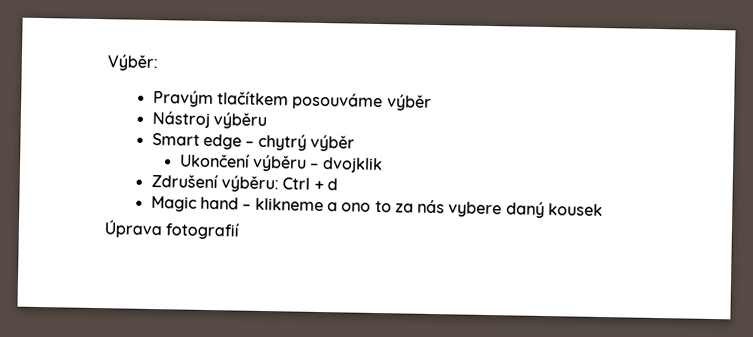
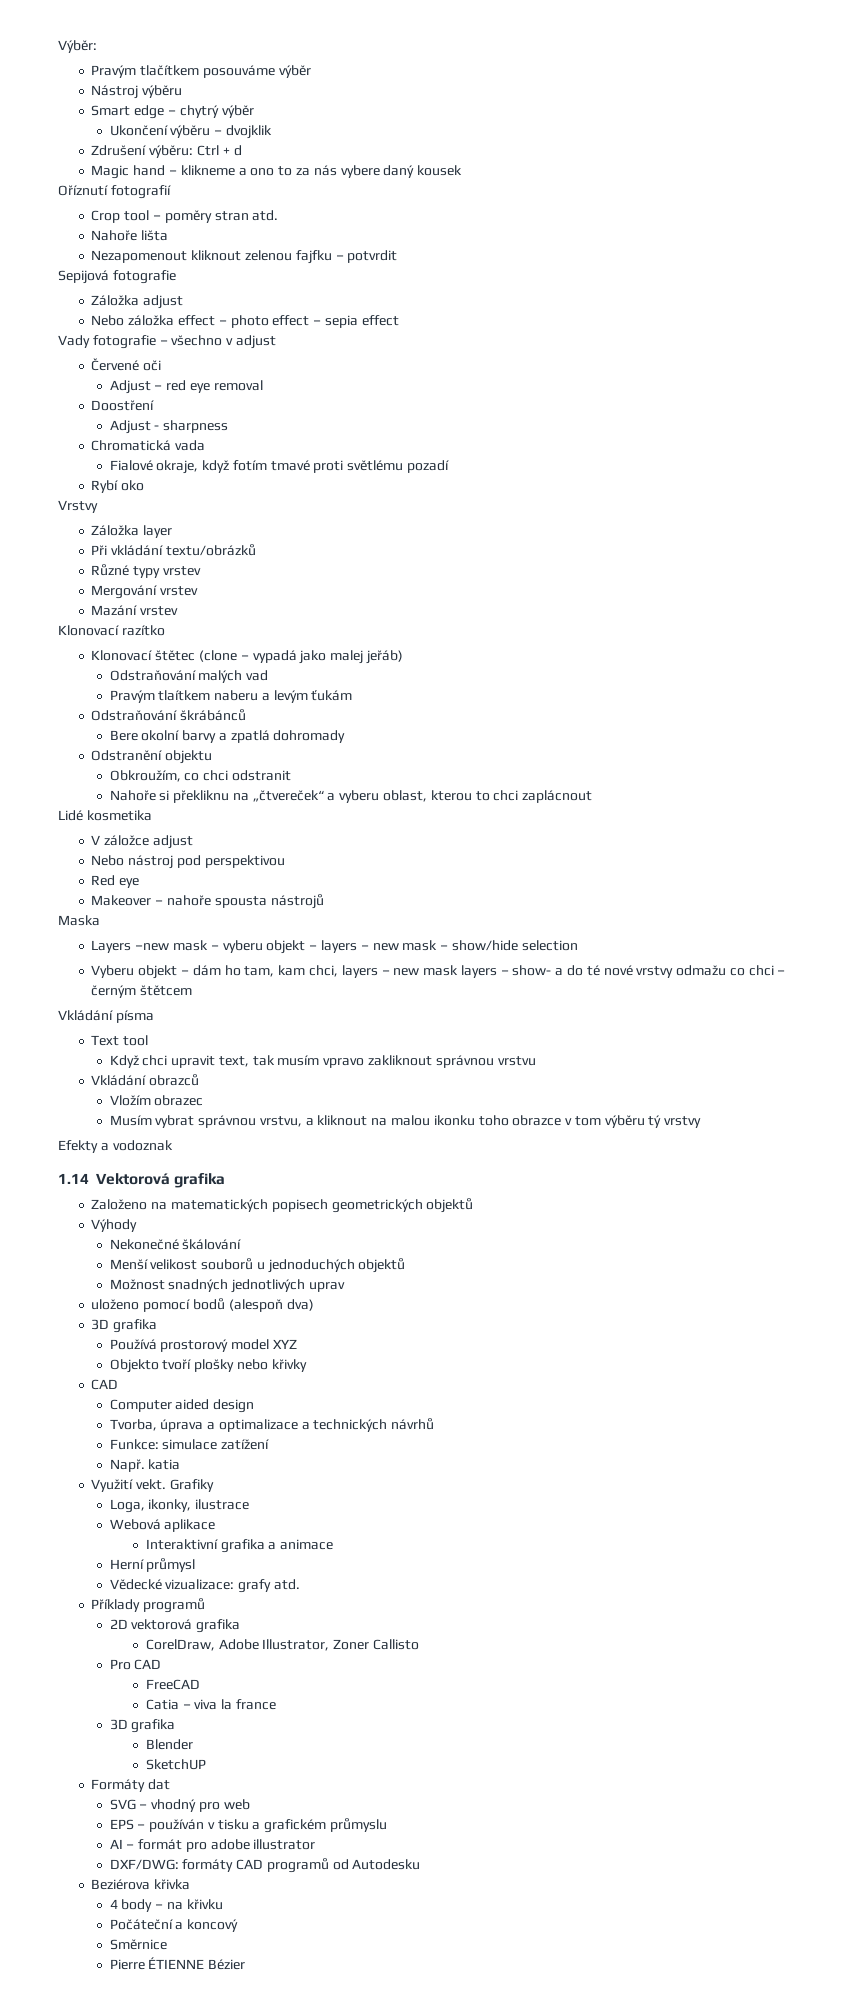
[104,220,163,239] Úprava -> [58,185,108,196] Oříznutí
(240, 231) none -> [91,210,279,223] [91,230,169,241] [91,250,398,264] [58,270,176,284] [91,295,184,309] [91,315,399,328] [58,335,276,349] [91,358,162,371] [109,380,263,394] [91,400,155,411] [109,420,229,434] [91,440,206,451] [109,460,450,474] [91,480,145,493] [58,500,98,513] [91,525,173,538] [91,544,257,556] [91,564,202,578] [91,585,199,599] [91,605,179,616] [58,625,165,636] [91,650,403,664] [109,670,269,683] [109,690,353,703] [91,709,247,721] [109,730,346,743] [91,750,213,764] [109,770,291,782] [109,790,593,803] [58,810,152,821] [91,835,194,849] [91,855,285,869] [91,875,140,888] [91,894,324,909] [58,915,100,926] [91,940,578,954] [91,965,786,979] [91,985,193,998] [58,1010,154,1023] [91,1035,149,1046] [109,1055,536,1068] [91,1074,200,1086] [109,1095,204,1106] [109,1115,702,1128] [58,1140,173,1153] [58,1173,226,1188] [91,1198,474,1213] [91,1219,138,1232] [109,1239,242,1250] [109,1258,406,1273] [109,1279,345,1293] [91,1298,314,1312] [91,1319,158,1333] [109,1339,297,1352] [109,1359,307,1373] [91,1379,119,1390] [109,1399,255,1413] [109,1418,435,1432] [109,1439,270,1450] [109,1459,181,1472] [91,1479,215,1492] [109,1499,250,1513] [109,1519,216,1532] [145,1539,334,1553] [109,1558,196,1572] [109,1579,300,1593] [91,1598,206,1613] [109,1619,241,1633] [145,1639,419,1651] [109,1659,162,1670] [145,1679,200,1690] [145,1699,276,1710] [109,1719,176,1733] [145,1739,193,1750] [145,1759,206,1770] [91,1779,171,1792] [109,1799,250,1812] [109,1818,388,1833] [109,1839,316,1852] [109,1858,421,1873] [91,1879,191,1890] [109,1899,223,1912] [109,1919,239,1932] [109,1939,167,1950] [109,1957,246,1970] // Crop tool – poměry stran atd. // Nahoře lišta // Nezapomenout kliknout zelenou fajfku – potvrdit // Sepijová fotografie // Záložka adjust // Nebo záložka effect – photo effect – sepia effect // Vady fotografie – všechno v adjust // Červené oči // Adjust – red eye removal // Doostření // Adjust - sharpness // Chromatická vada // Fialové okraje, když fotím tmavé proti světlému pozadí // Rybí oko // Vrstvy // Záložka layer // Při vkládání textu/obrázků // Různé typy vrstev // Mergování vrstev // Mazání vrstev // Klonovací razítko // Klonovací štětec (clone – vypadá jako malej jeřáb) // Odstraňování malých vad // Pravým tlaítkem naberu a levým ťukám // Odstraňování škrábánců // Bere okolní barvy a zpatlá dohromady // Odstranění objektu // Obkroužím, co chci odstranit // Nahoře si překliknu na „čtvereček“ a vyberu oblast, kterou to chci zaplácnout // Lidé kosmetika // V záložce adjust // Nebo nástroj pod perspektivou // Red eye // Makeover – nahoře spousta nástrojů // Maska // Layers –new mask – vyberu objekt – layers – new mask – show/hide selection // Vyberu objekt – dám ho tam, kam chci, layers – new mask layers – show- a do té nové vrstvy odmažu co chci – černým štětcem // Vkládání písma // Text tool // Když chci upravit text, tak musím vpravo zakliknout správnou vrstvu // Vkládání obrazců // Vložím obrazec // Musím vybrat správnou vrstvu, a kliknout na malou ikonku toho obrazce v tom výběru tý vrstvy // Efekty a vodoznak // 1.14 Vektorová grafika // Založeno na matematických popisech geometrických objektů // Výhody // Nekonečné škálování // Menší velikost souborů u jednoduchých objektů // Možnost snadných jednotlivých uprav // uloženo pomocí bodů (alespoň dva) // 3D grafika // Používá prostorový model XYZ // Objekto tvoří plošky nebo křivky // CAD // Computer aided design // Tvorba, úprava a optimalizace a technických návrhů // Funkce: simulace zatížení // Např. katia // Využití vekt. Grafiky // Loga, ikonky, ilustrace // Webová aplikace // Interaktivní grafika a animace // Herní průmysl // Vědecké vizualizace: grafy atd. // Příklady programů // 2D vektorová grafika // CorelDraw, Adobe Illustrator, Zoner Callisto // Pro CAD // FreeCAD // Catia – viva la france // 3D grafika // Blender // SketchUP // Formáty dat // SVG – vhodný pro web // EPS – používán v tisku a grafickém průmyslu // AI – formát pro adobe illustrator // DXF/DWG: formáty CAD programů od Autodesku // Beziérova křivka // 4 body – na křivku // Počáteční a koncový // Směrnice // Pierre ÉTIENNE Bézier

